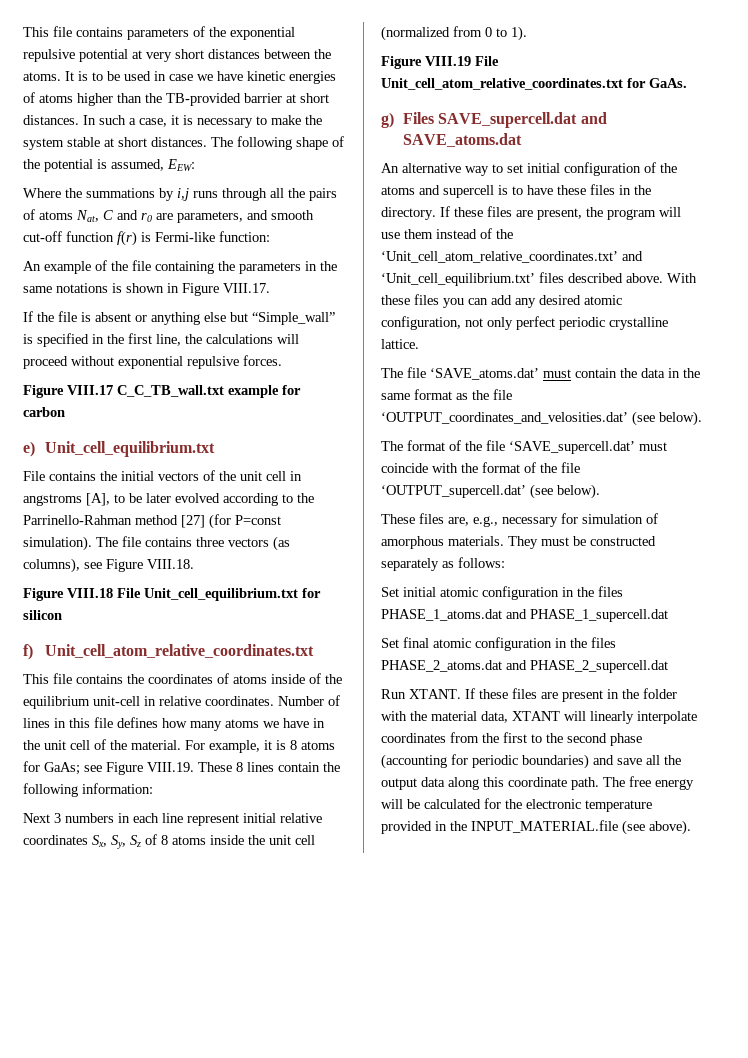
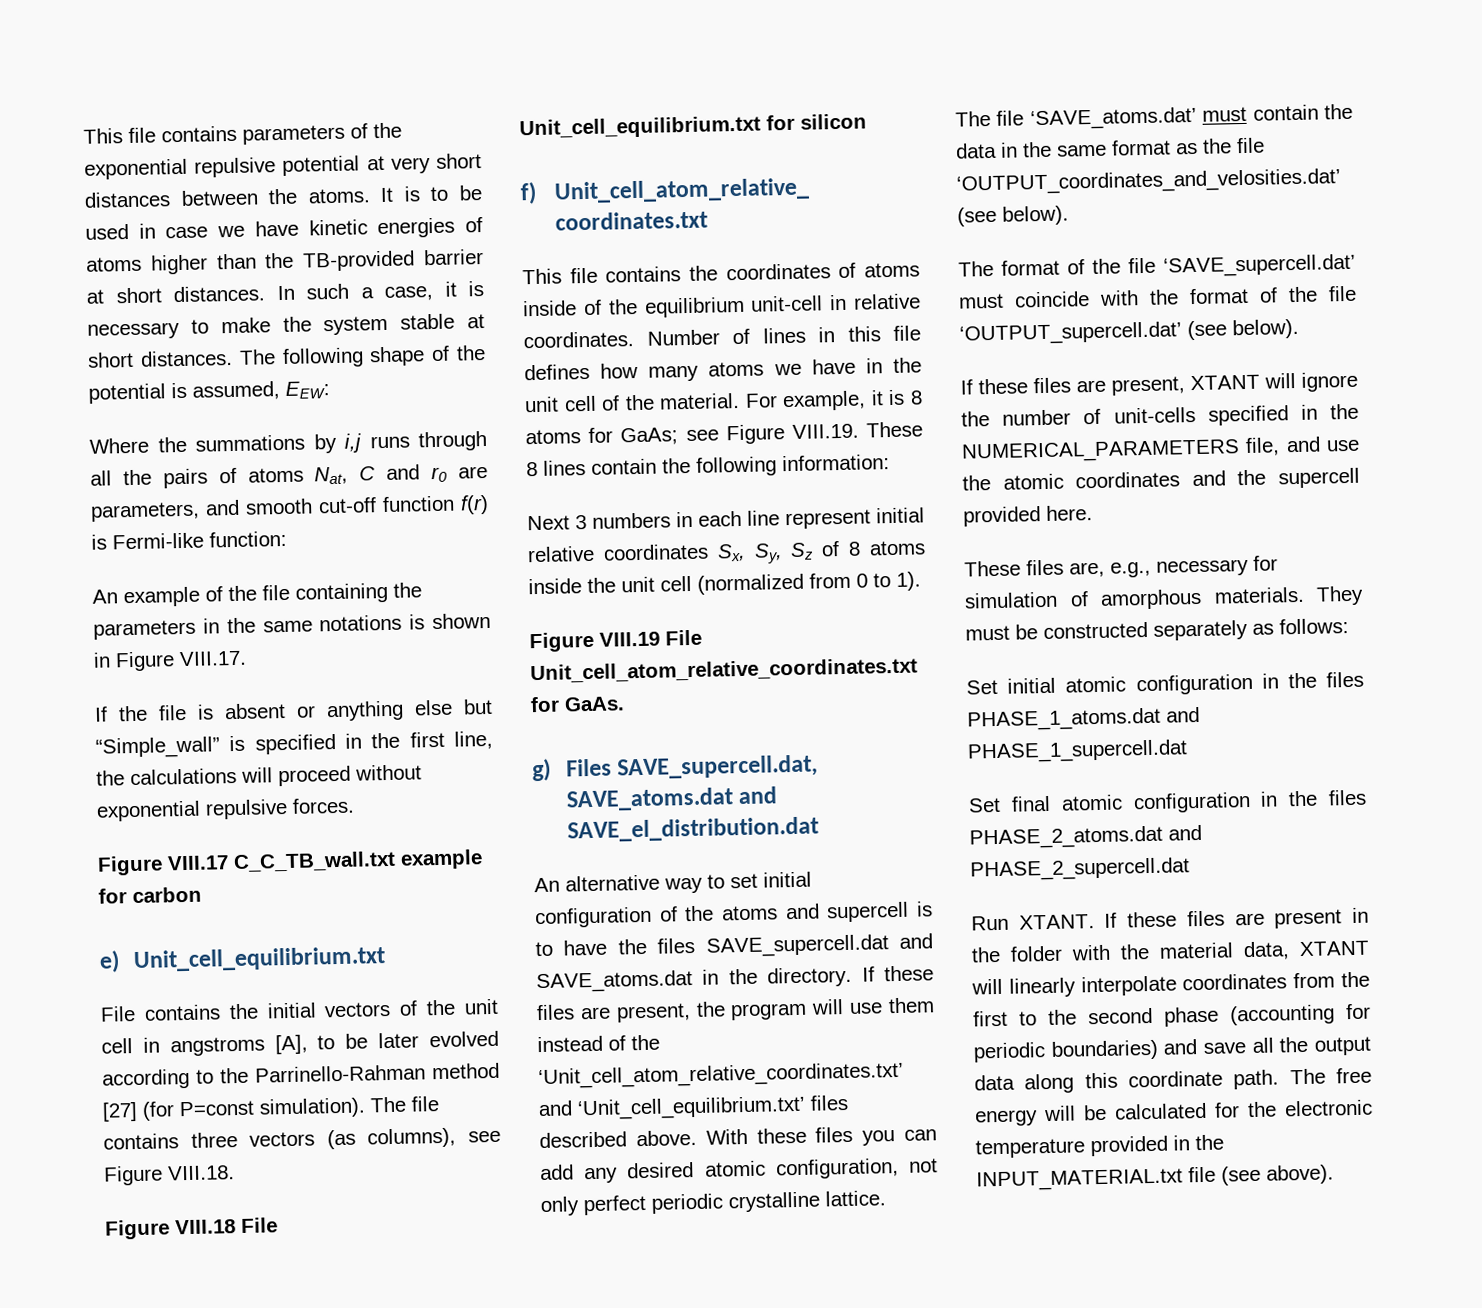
[438,112,607,128] [402,133,522,147] SAVE_supercell.dat and SAVE_atoms.dat -> [617,754,819,780] [565,786,778,812] [566,816,819,843] SAVE_supercell.dat, SAVE_atoms.dat and SAVE_el_distribution.dat
[557,184,615,195] these files -> [617,933,933,958] [536,970,693,994] the files SAVE_supercell.dat and SAVE_atoms.dat
(600, 491) none -> [960,371,1358,396] [961,403,1359,427] [961,436,1360,464] [962,467,1360,491] [963,505,1093,527] // If these files are present, XTANT will ignore the number of unit-cells specified in the NUMERICAL_PARAMETERS file, and use the atomic coordinates and the supercell provided here.
[471,820,618,833] INPUT_MATERIAL.file -> [976,1166,1216,1192] INPUT_MATERIAL.txt file

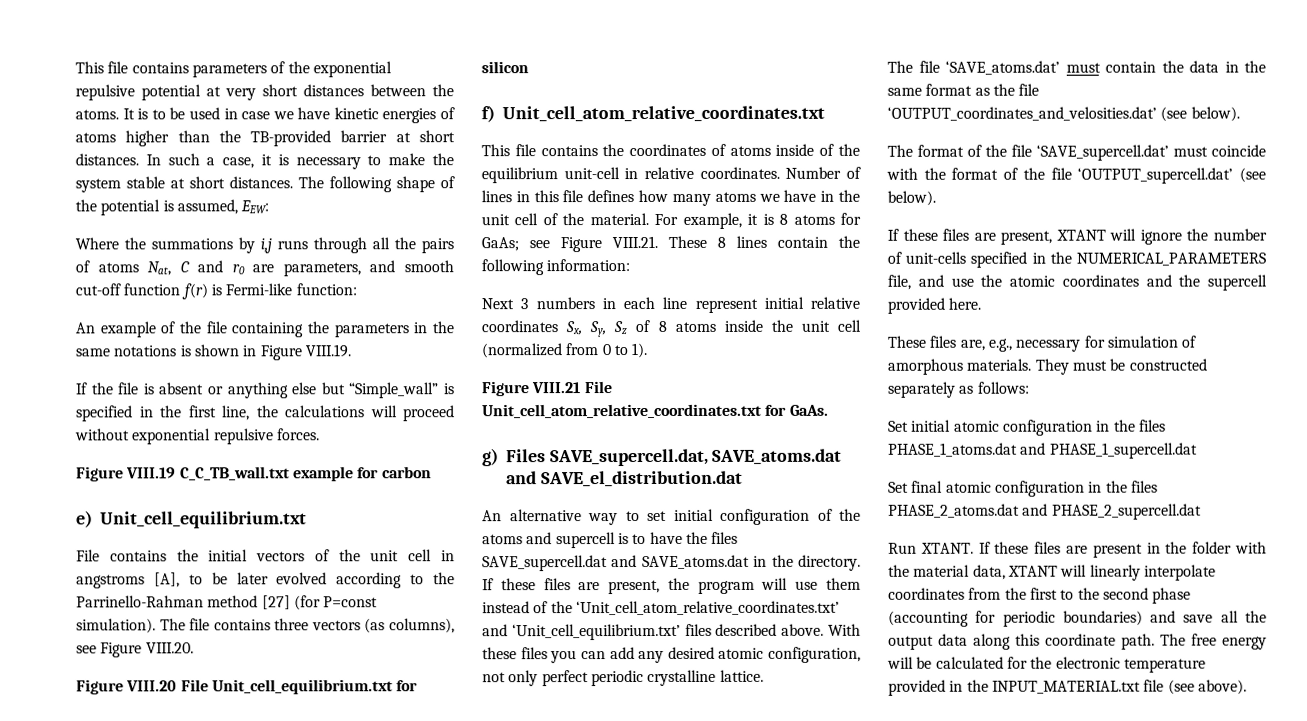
[179,650,247,667] VIII.17. -> [304,344,351,358] VIII.19.
[167,855,229,871] VIII.17 -> [126,467,177,479] VIII.19
[167,1165,235,1181] [105,1219,236,1240] VIII.18. // Figure VIII.18 -> [145,642,194,654] [76,679,178,695] VIII.20. // Figure VIII.20
[791,423,859,439] VIII.19. -> [612,235,658,249] VIII.21.
[599,631,660,647] VIII.19 -> [532,382,582,394] VIII.21

